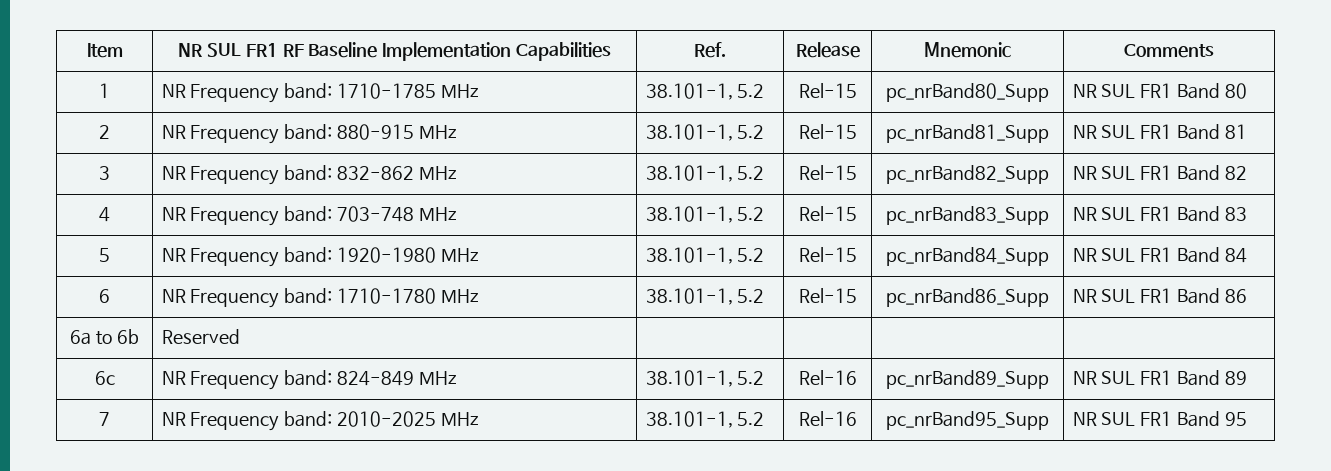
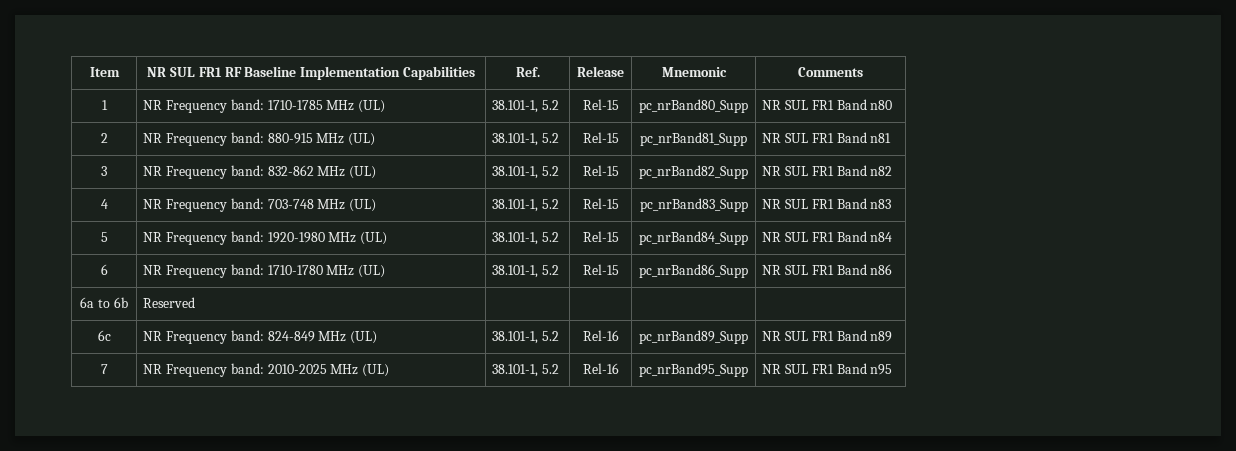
(479, 91) none -> [358,100,386,113] (UL)
[1224,83,1247,99] 80 -> [870,100,893,110] n80
(457, 132) none -> [348,133,376,146] (UL)
[1224,124,1247,139] 81 -> [870,133,892,143] n81
(457, 173) none -> [349,166,377,179] (UL)
[1224,166,1247,180] 82 -> [870,166,893,176] n82
(457, 214) none -> [349,199,377,212] (UL)
[1224,207,1247,221] 83 -> [870,199,892,209] n83
(479, 255) none -> [360,232,388,245] (UL)
[1224,248,1247,263] 84 -> [870,232,893,242] n84
(479, 296) none -> [358,265,386,278] (UL)
[1224,289,1247,303] 86 -> [870,264,893,275] n86
(457, 378) none -> [350,331,378,344] (UL)
[1224,371,1247,385] 89 -> [870,331,893,342] n89
(479, 419) none -> [362,364,390,377] (UL)
[1224,412,1247,426] 95 -> [870,364,893,375] n95

